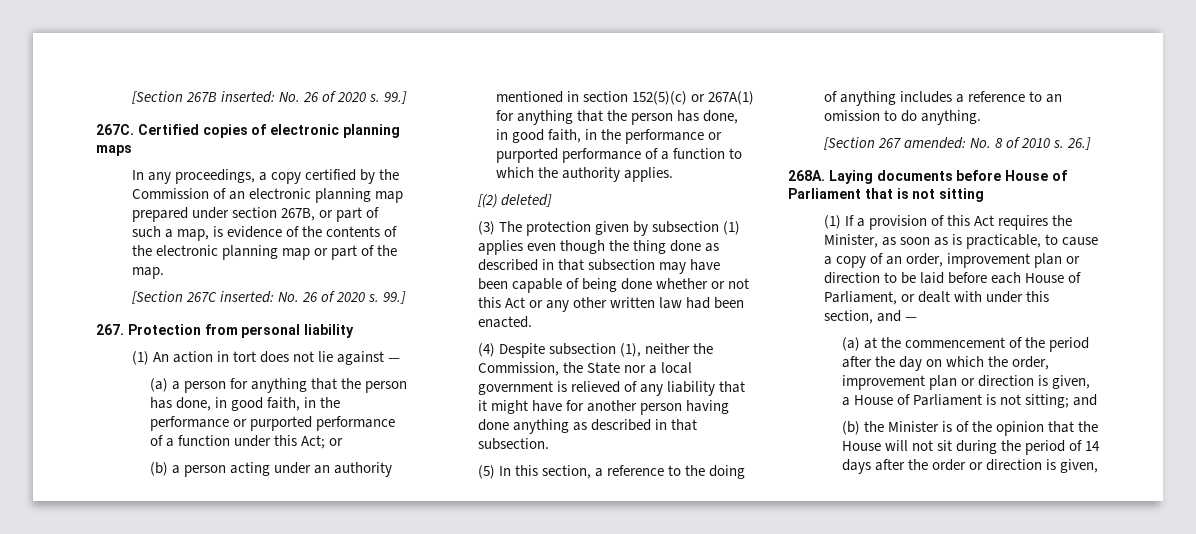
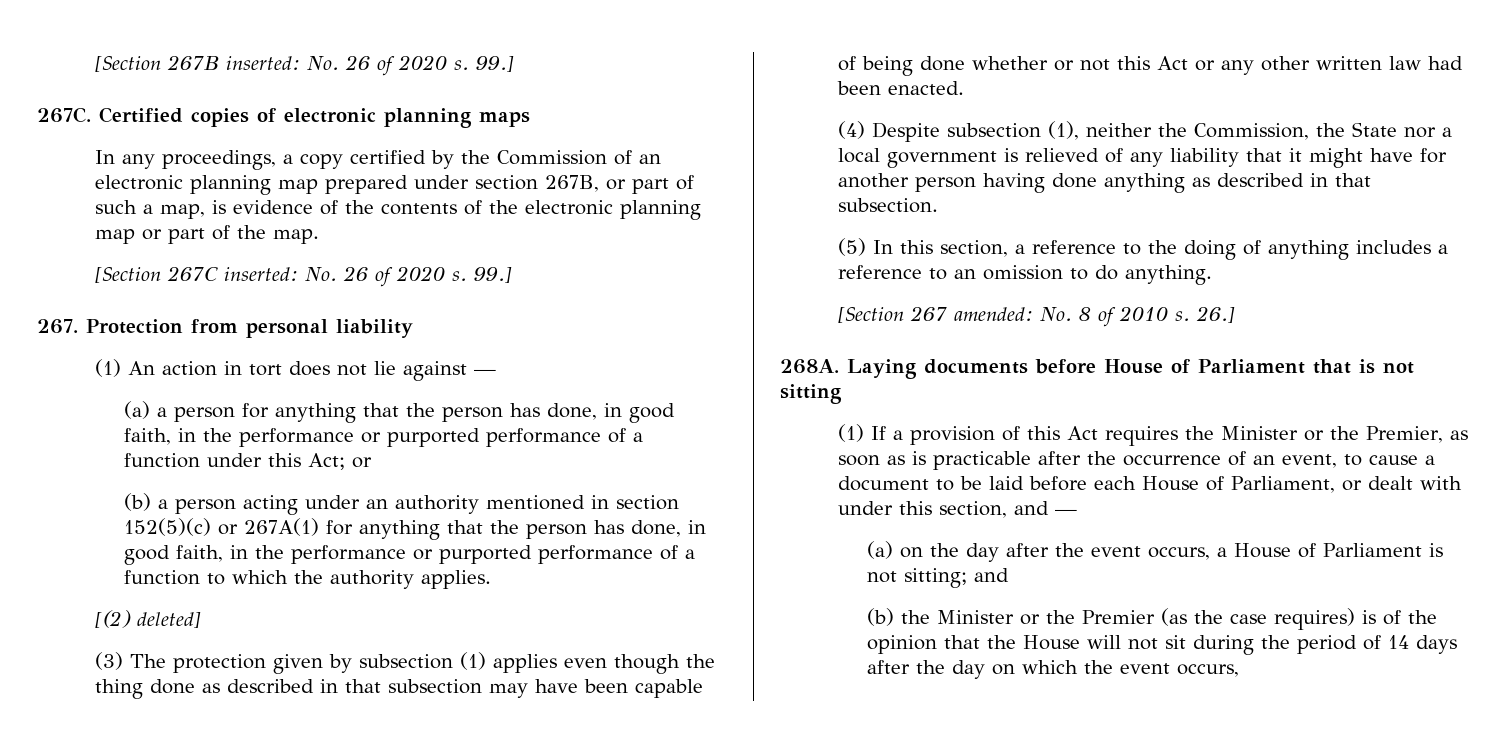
[823,234,1099,249] [823,253,1081,268] [823,272,880,284] Minister, as soon as is practicable, to cause a copy of an order, improvement plan or direction -> [1221,426,1469,443] [838,451,1436,470] [838,476,930,491] Minister or the Premier, as soon as is practicable after the occurrence of an event, to cause a document
[863,337,1089,352] [841,356,1049,371] [841,375,1090,390] at the commencement of the period after the day on which the order, improvement plan or direction is given, -> [900,543,1211,562] on the day after the event occurs,
(939, 426) none -> [1020,608,1356,630] or the Premier (as the case requires)
[931,459,1099,473] order or direction is given, -> [952,660,1240,679] day on which the event occurs,

